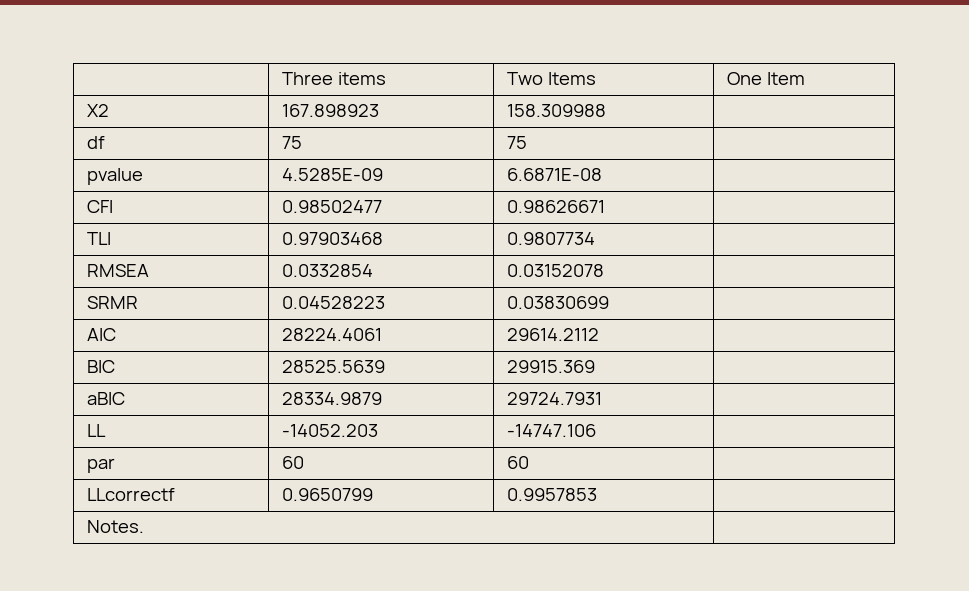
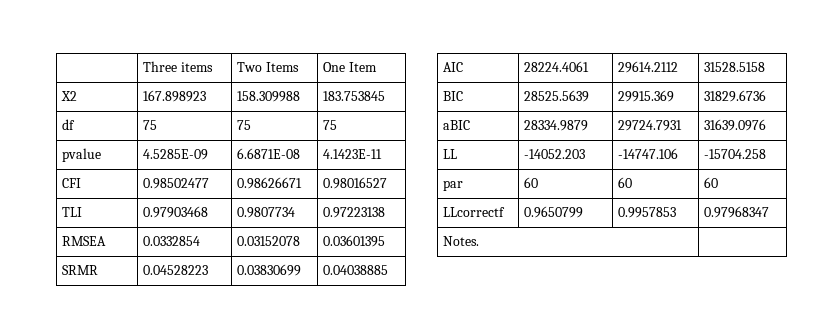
(607, 110) none -> [322,91,385,101] 183.753845
(528, 142) none -> [322,120,337,130] 75
(603, 174) none -> [322,149,382,159] 4.1423E-11
(606, 206) none -> [322,177,387,189] 0.98016527
(596, 238) none -> [322,207,385,218] 0.97223138
(605, 270) none -> [322,235,385,247] 0.03601395
(610, 302) none -> [322,265,388,275] 0.04038885
(600, 334) none -> [703,62,765,72] 31528.5158
(596, 366) none -> [703,90,766,102] 31829.6736
(603, 398) none -> [703,119,766,131] 31639.0976
(597, 430) none -> [703,149,766,159] -15704.258
(530, 462) none -> [703,177,718,188] 60
(598, 494) none -> [703,206,769,218] 0.97968347

